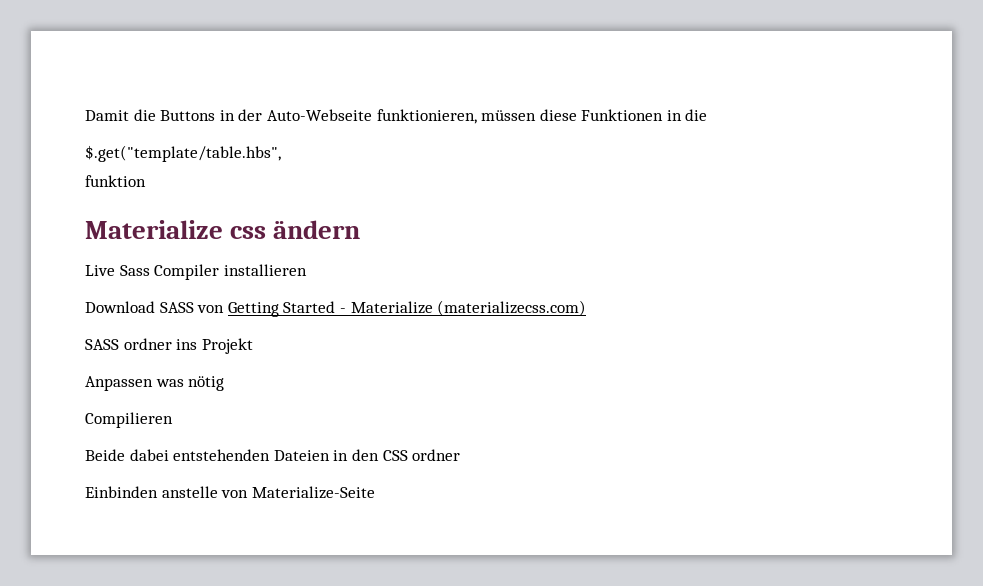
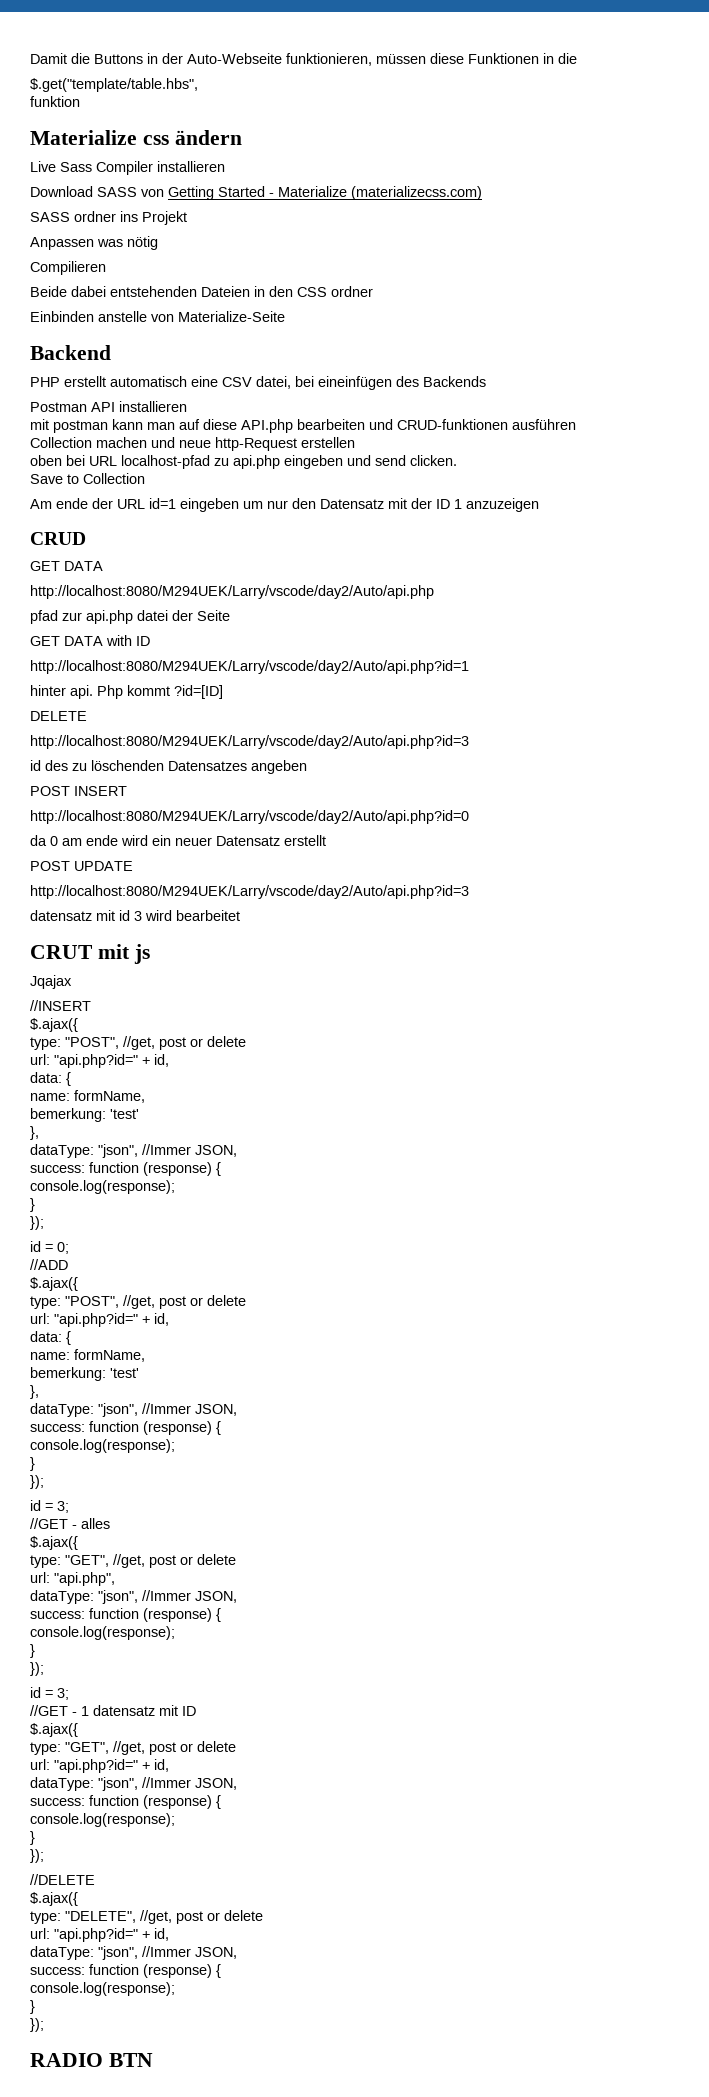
(375, 492) none -> [30,345,111,360] [30,376,486,390] [30,401,187,412] [30,419,576,433] [30,437,355,451] [30,455,457,469] [30,473,145,484] [30,498,539,512] [30,532,86,545] [30,561,103,571] [30,585,434,599] [30,610,230,624] [30,635,150,646] [30,660,469,674] [30,685,223,699] [30,711,87,721] [30,735,469,749] [30,760,307,774] [30,786,127,796] [30,810,469,824] [30,835,326,846] [30,861,133,871] [30,885,469,899] [30,910,240,921] [30,944,150,964] [30,975,72,989] [30,1000,91,1011] [30,1018,78,1032] [30,1036,246,1050] [30,1054,169,1068] [30,1072,71,1086] [30,1090,145,1103] [30,1108,139,1122] [30,1126,39,1140] [30,1144,237,1158] [30,1162,221,1176] [30,1180,175,1194] [30,1198,35,1212] [30,1216,44,1230] [30,1241,69,1254] [30,1259,68,1270] [30,1277,78,1291] [30,1295,246,1309] [30,1313,169,1327] [30,1331,71,1345] [30,1349,145,1362] [30,1367,139,1381] [30,1385,39,1399] [30,1403,237,1417] [30,1421,221,1435] [30,1439,175,1453] [30,1457,35,1471] [30,1475,44,1489] [30,1500,69,1513] [30,1518,110,1529] [30,1536,78,1550] [30,1554,236,1568] [30,1572,115,1586] [30,1590,237,1604] [30,1608,221,1622] [30,1626,175,1640] [30,1644,35,1658] [30,1662,44,1676] [30,1687,69,1700] [30,1705,196,1716] [30,1723,78,1737] [30,1741,236,1755] [30,1759,169,1773] [30,1777,237,1791] [30,1795,221,1809] [30,1813,175,1827] [30,1831,35,1845] [30,1849,44,1863] [30,1874,95,1885] [30,1892,78,1906] [30,1910,263,1924] [30,1928,169,1942] [30,1946,237,1960] [30,1964,221,1978] [30,1982,175,1996] [30,2000,35,2014] [30,2018,44,2032] [30,2053,153,2067] // Backend // PHP erstellt automatisch eine CSV datei, bei eineinfügen des Backends // Postman API installieren // mit postman kann man auf diese API.php bearbeiten und CRUD-funktionen ausführen // Collection machen und neue http-Request erstellen // oben bei URL localhost-pfad zu api.php eingeben und send clicken. // Save to Collection // Am ende der URL id=1 eingeben um nur den Datensatz mit der ID 1 anzuzeigen // CRUD // GET DATA // http://localhost:8080/M294UEK/Larry/vscode/day2/Auto/api.php // pfad zur api.php datei der Seite // GET DATA with ID // http://localhost:8080/M294UEK/Larry/vscode/day2/Auto/api.php?id=1 // hinter api. Php kommt ?id=[ID] // DELETE // http://localhost:8080/M294UEK/Larry/vscode/day2/Auto/api.php?id=3 // id des zu löschenden Datensatzes angeben // POST INSERT // http://localhost:8080/M294UEK/Larry/vscode/day2/Auto/api.php?id=0 // da 0 am ende wird ein neuer Datensatz erstellt // POST UPDATE // http://localhost:8080/M294UEK/Larry/vscode/day2/Auto/api.php?id=3 // datensatz mit id 3 wird bearbeitet // CRUT mit js // Jqajax // //INSERT // $.ajax({ // type: "POST", //get, post or delete // url: "api.php?id=" + id, // data: { // name: formName, // bemerkung: 'test' // }, // dataType: "json", //Immer JSON, // success: function (response) { // console.log(response); // } // }); // id = 0; // //ADD // $.ajax({ // type: "POST", //get, post or delete // url: "api.php?id=" + id, // data: { // name: formName, // bemerkung: 'test' // }, // dataType: "json", //Immer JSON, // success: function (response) { // console.log(response); // } // }); // id = 3; // //GET - alles // $.ajax({ // type: "GET", //get, post or delete // url: "api.php", // dataType: "json", //Immer JSON, // success: function (response) { // console.log(response); // } // }); // id = 3; // //GET - 1 datensatz mit ID // $.ajax({ // type: "GET", //get, post or delete // url: "api.php?id=" + id, // dataType: "json", //Immer JSON, // success: function (response) { // console.log(response); // } // }); // //DELETE // $.ajax({ // type: "DELETE", //get, post or delete // url: "api.php?id=" + id, // dataType: "json", //Immer JSON, // success: function (response) { // console.log(response); // } // }); // RADIO BTN

